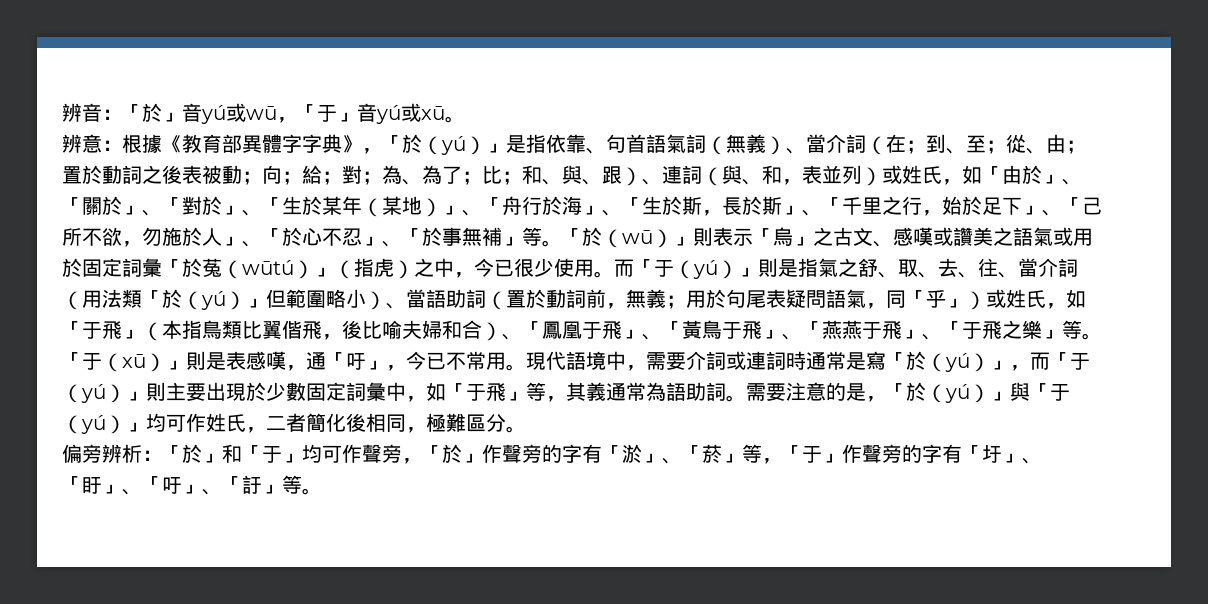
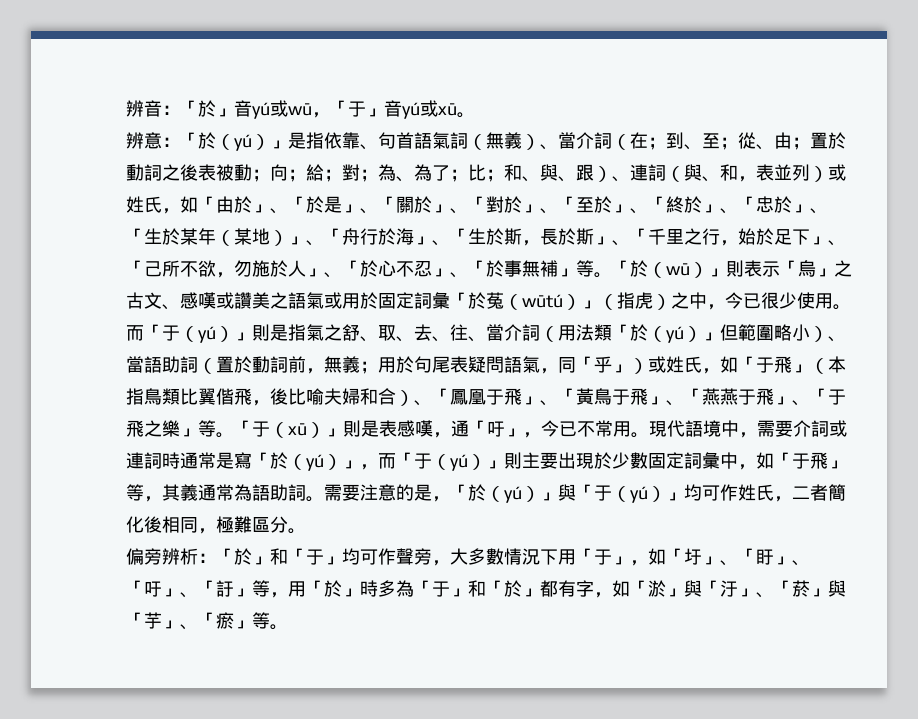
[122,134,382,154] 根據《教育部異體字字典》， -> (180, 142) none
(82, 205) none -> [306,196,396,214] 於是」、「
(282, 205) none -> [576,196,828,214] [126,228,144,243] 至於」、「終於」、「忠於」、「
[422,444,962,464] 「於」作聲旁的字有「淤」、「菸」等，「于」作聲旁的字有 -> [450,548,666,566] 大多數情況下用「于」，如
(302, 484) none -> [270,580,846,598] [126,612,270,630] ，用「於」時多為「于」和「於」都有字，如「淤」與「汙」、「菸」與「芋」、「瘀」等

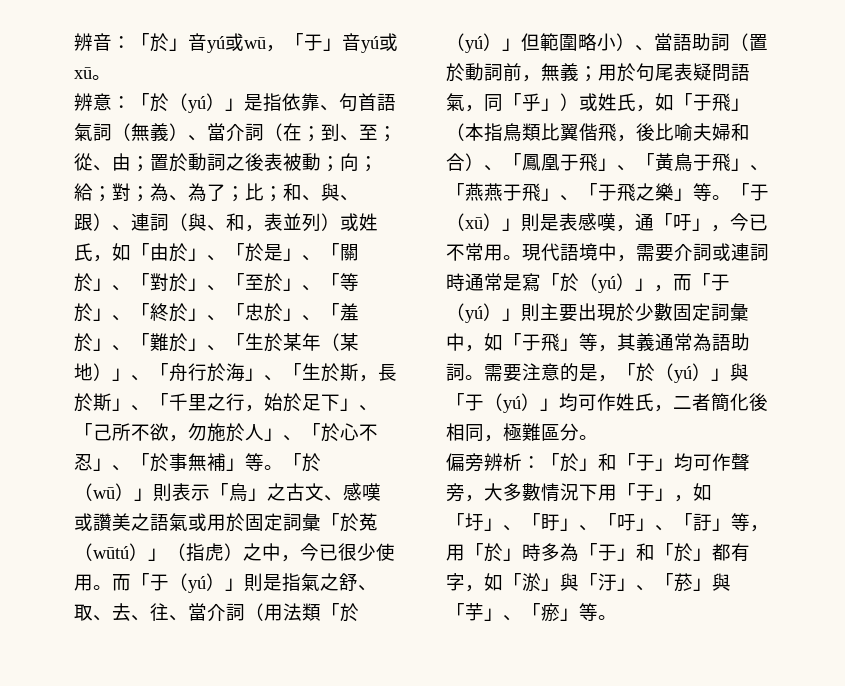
(666, 203) none -> [340,273,359,291] [74,303,150,322] 等於」、「
(144, 235) none -> [340,303,359,321] [74,333,245,352] 羞於」、「難於」、「

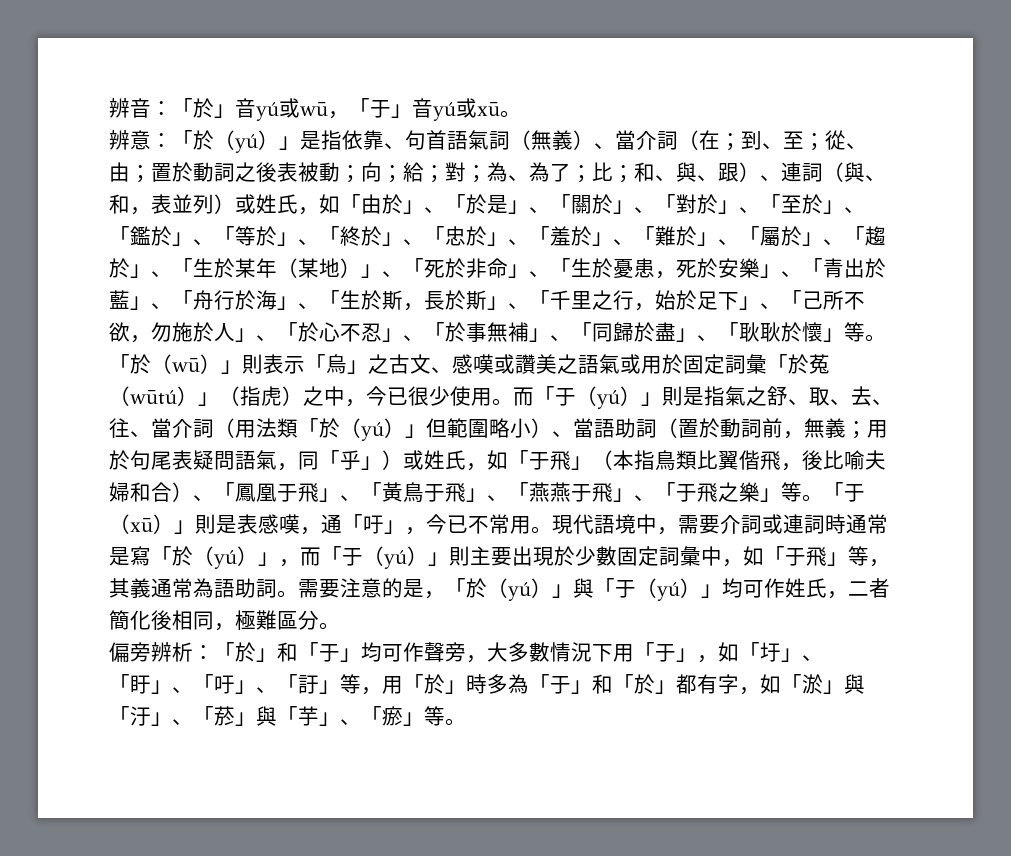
(340, 281) none -> [130,226,235,246] 鑑於」、「
(245, 341) none -> [760,226,886,247] [109,258,193,278] 屬於」、「趨於」、「
(169, 371) none -> [424,258,886,279] [109,290,193,310] 死於非命」、「生於憂患，死於安樂」、「青出於藍」、「
(245, 464) none -> [550,322,844,342] 、「同歸於盡」、「耿耿於懷」

